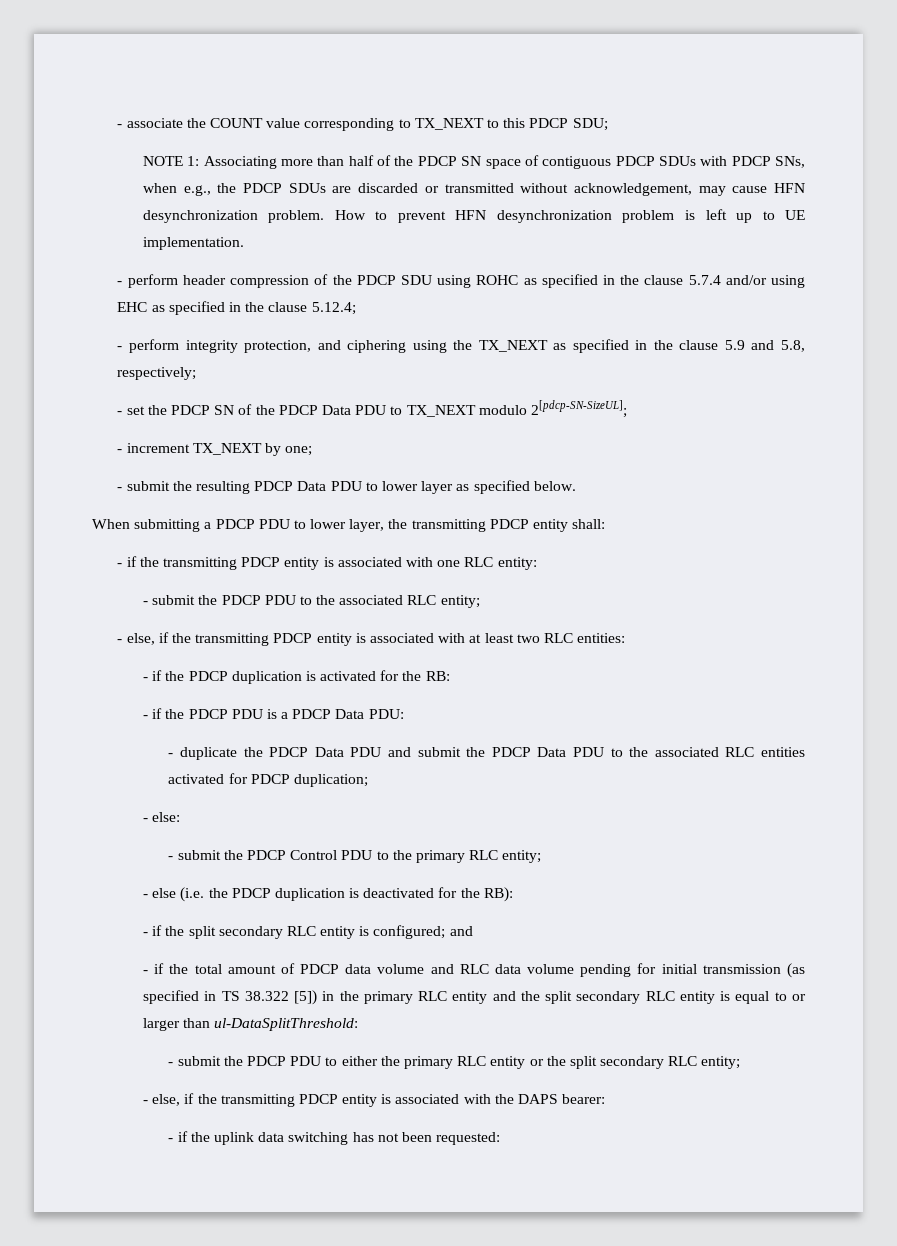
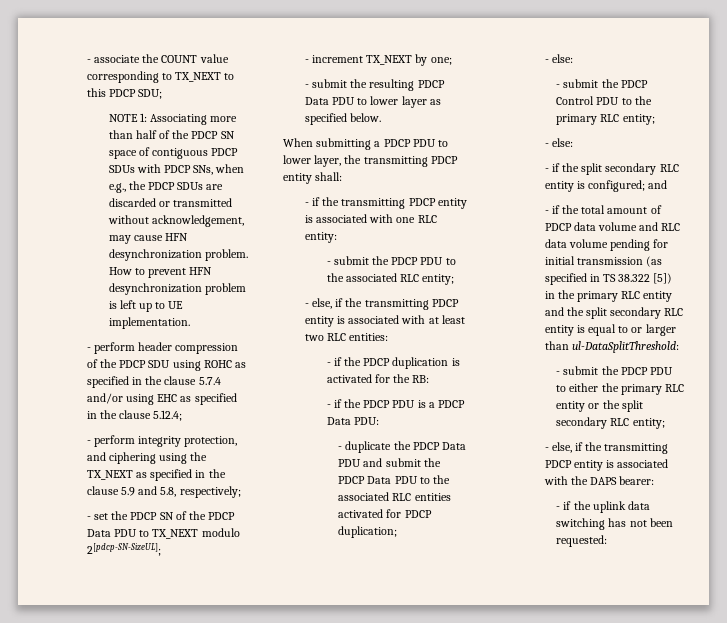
[152,887,513,902] else (i.e. the PDCP duplication is deactivated for the RB): -> [551,138,573,147] else:

